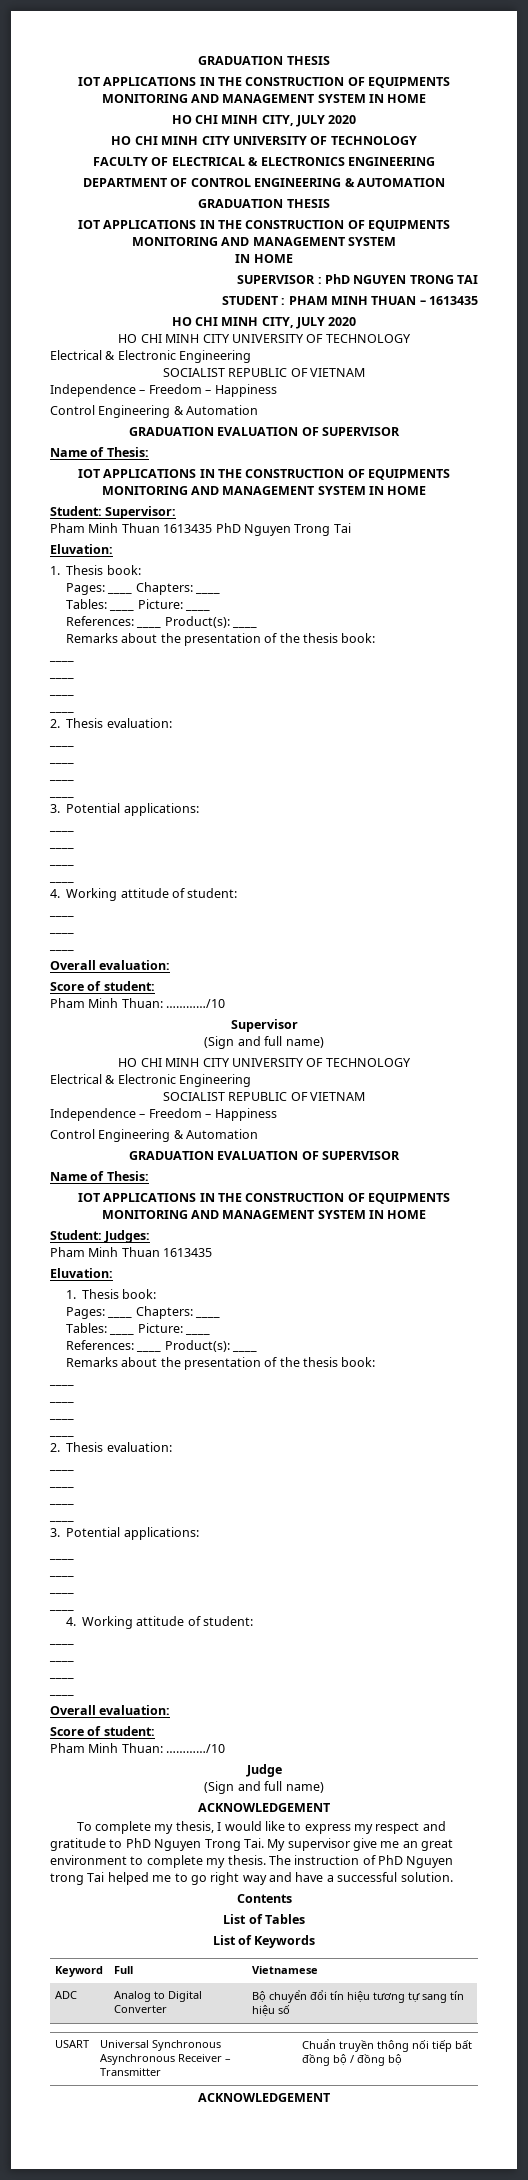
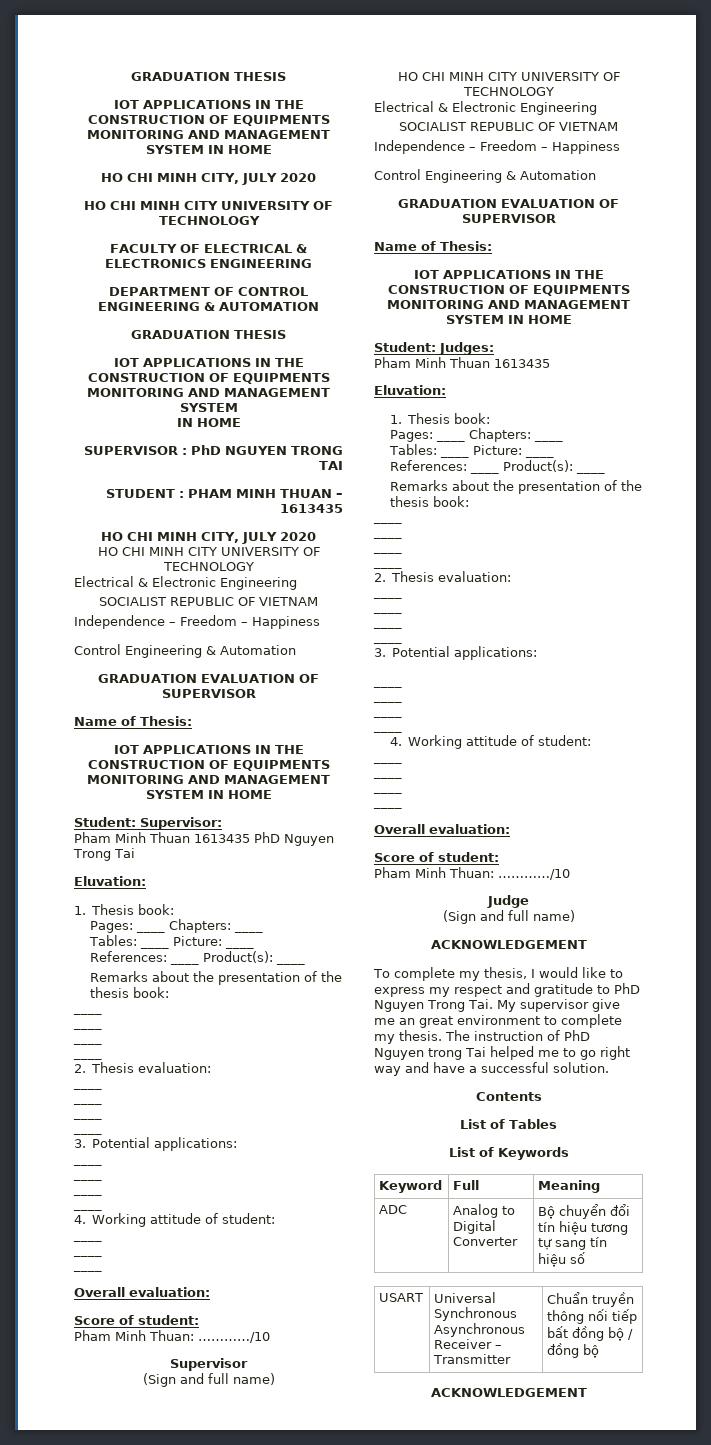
[252,1966,319,1974] Vietnamese -> [538,1180,601,1193] Meaning

